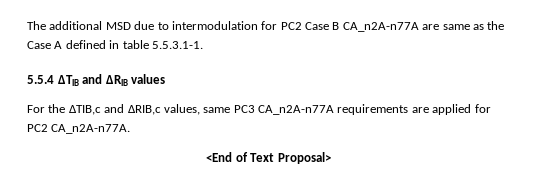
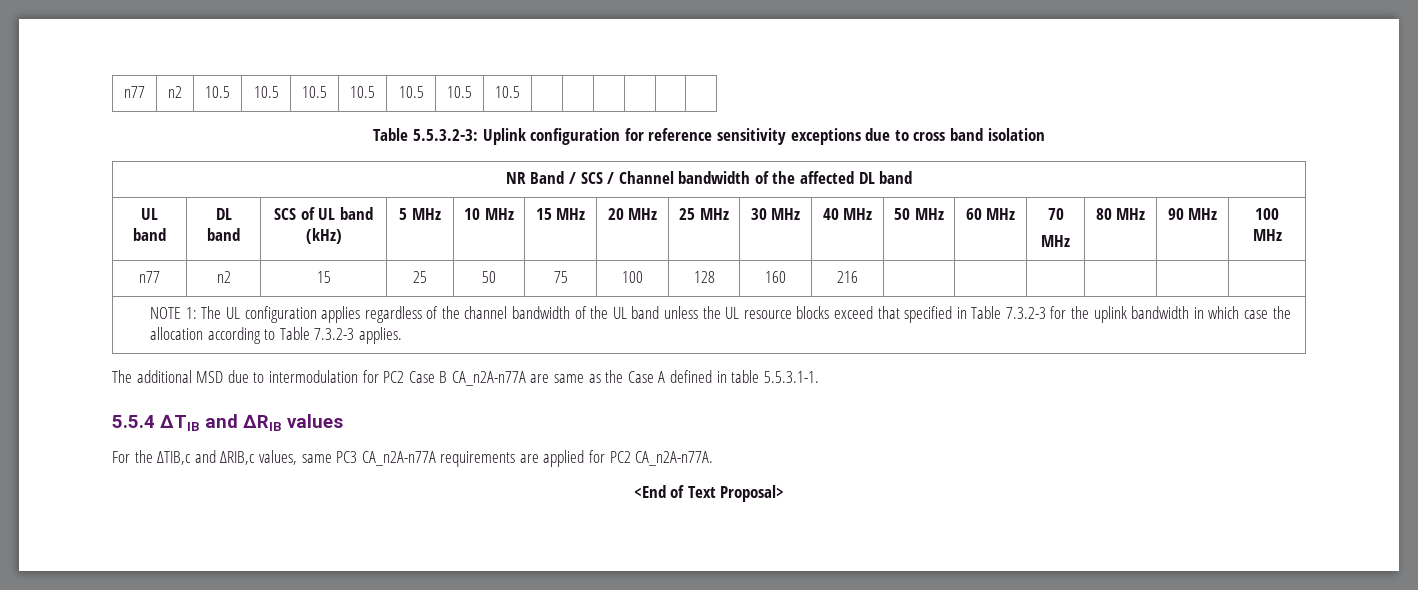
(27, 25) none -> [124,86,145,98] [168,86,182,98] [205,86,230,98] [253,86,279,98] [302,86,327,98] [350,86,375,98] [398,86,424,98] [447,86,472,98] [495,86,520,98] [373,128,1045,145] [505,171,913,184] [141,208,158,220] [133,228,166,241] [215,208,232,220] [207,228,240,241] [274,207,373,220] [305,228,342,244] [399,208,441,220] [464,208,514,220] [535,208,586,220] [607,208,658,220] [679,208,729,220] [750,208,801,220] [822,208,873,220] [894,208,944,220] [965,208,1016,220] [1047,208,1064,220] [1041,235,1070,247] [1095,208,1146,220] [1167,208,1218,220] [1255,208,1279,220] [1252,229,1282,241] [139,271,160,283] [216,271,231,283] [316,271,331,283] [413,271,427,283] [482,271,496,283] [553,271,568,283] [622,271,643,283] [693,271,715,283] [765,271,786,283] [837,271,858,283] [150,306,1291,323] [150,327,403,344] n77 | n2 | 10.5 | 10.5 | 10.5 | 10.5 | 10.5 | 10.5 | 10.5 | | | | | | // Table 5.5.3.2-3: Uplink configuration for reference sensitivity exceptions due to cross band isolation // NR Band / SCS / Channel bandwidth of the affected DL band // UL band | DL band | SCS of UL band (kHz) | 5 MHz | 10 MHz | 15 MHz | 20 MHz | 25 MHz | 30 MHz | 40 MHz | 50 MHz | 60 MHz | 70 // MHz | 80 MHz | 90 MHz | 100 MHz // n77 | n2 | 15 | 25 | 50 | 75 | 100 | 128 | 160 | 216 | | | | | | // NOTE 1: The UL configuration applies regardless of the channel bandwidth of the UL band unless the UL resource blocks exceed that specified in Table 7.3.2-3 for the uplink bandwidth in which case the allocation according to Table 7.3.2-3 applies. //

